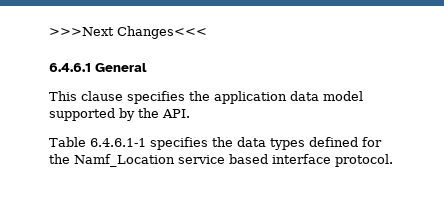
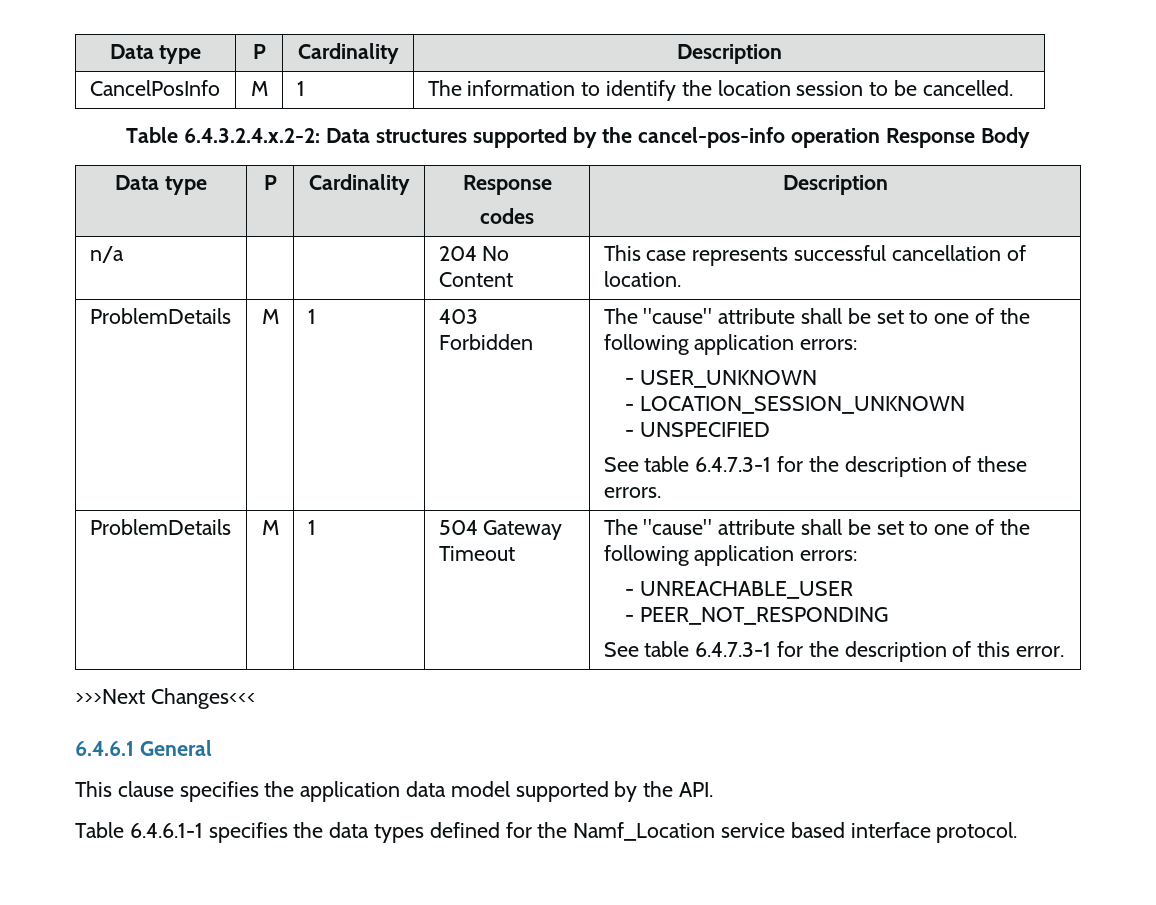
(49, 31) none -> [109,44,202,64] [252,44,266,59] [297,43,399,64] [676,44,782,64] [89,80,220,96] [250,81,268,96] [296,81,305,96] [427,80,1013,101] [126,127,1030,148] [115,175,207,195] [263,175,277,190] [308,174,410,195] [462,175,552,195] [480,208,534,224] [782,175,888,195] [89,246,124,263] [438,246,510,261] [438,272,513,287] [603,245,1026,266] [603,271,681,287] [89,308,231,324] [261,309,279,324] [307,309,316,324] [438,309,478,324] [438,334,533,350] [603,308,1030,324] [603,334,858,355] [625,370,818,388] [625,396,966,414] [625,422,771,437] [603,456,1028,477] [603,487,661,498] [89,519,231,535] [261,520,279,535] [307,520,316,535] [438,520,563,540] [438,546,515,561] [603,519,1030,535] [603,545,858,566] [625,581,854,599] [625,607,889,625] [603,641,1065,662] Data type | P | Cardinality | Description // CancelPosInfo | M | 1 | The information to identify the location session to be cancelled. // Table 6.4.3.2.4.x.2-2: Data structures supported by the cancel-pos-info operation Response Body // Data type | P | Cardinality | Response // codes | Description // n/a | | | 204 No Content | This case represents successful cancellation of location. // ProblemDetails | M | 1 | 403 Forbidden | The "cause" attribute shall be set to one of the following application errors: // - USER_UNKNOWN // - LOCATION_SESSION_UNKNOWN // - UNSPECIFIED // See table 6.4.7.3-1 for the description of these errors. // ProblemDetails | M | 1 | 504 Gateway Timeout | The "cause" attribute shall be set to one of the following application errors: // - UNREACHABLE_USER // - PEER_NOT_RESPONDING // See table 6.4.7.3-1 for the description of this error. //

